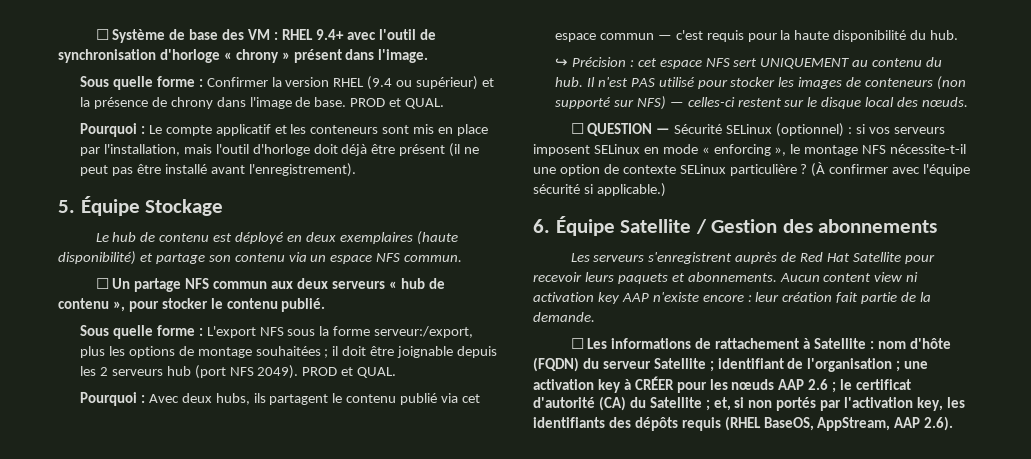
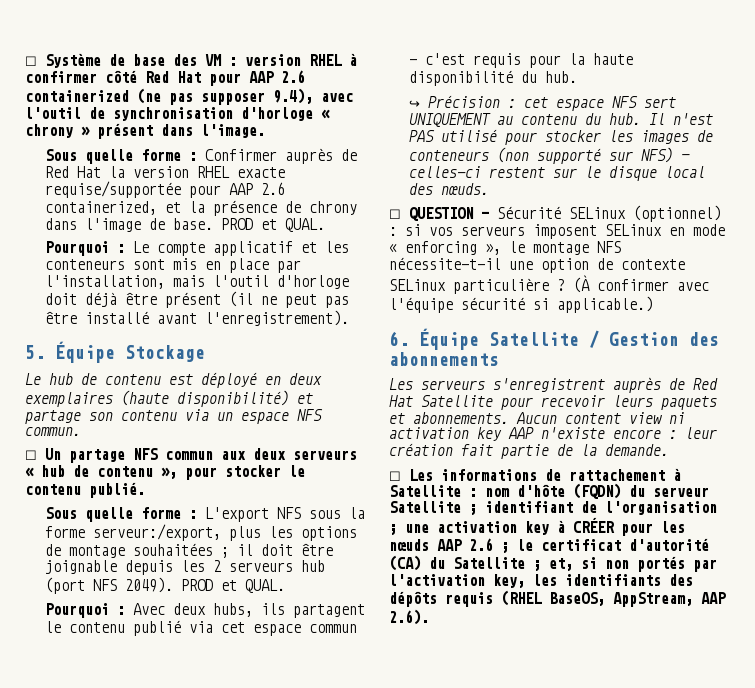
[281,29,344,40] RHEL 9.4+ -> [245,53,357,66] [25,70,305,86] [25,88,313,105] version RHEL à confirmer côté Red Hat pour AAP 2.6 containerized (ne pas supposer 9.4),
[271,76,479,90] la version RHEL (9.4 ou supérieur) -> [285,148,358,164] [45,166,286,178] [45,181,286,198] [45,201,158,215] auprès de Red Hat la version RHEL exacte requise/supportée pour AAP 2.6 containerized,

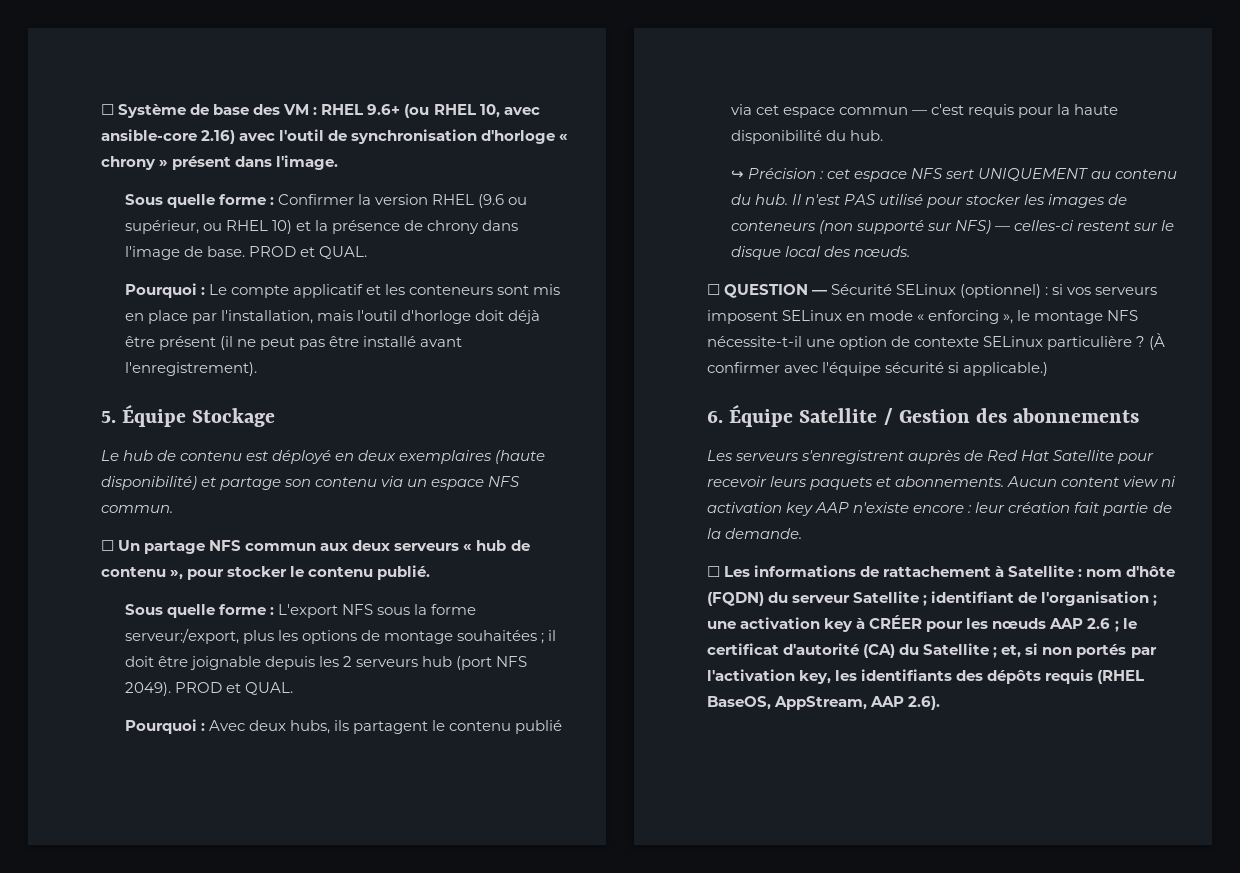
[245,53,357,66] [25,70,305,86] [25,88,313,105] version RHEL à confirmer côté Red Hat pour AAP 2.6 containerized (ne pas supposer 9.4), -> [321,104,540,118] [101,129,236,144] RHEL 9.6+ (ou RHEL 10, avec ansible-core 2.16)
[285,148,358,164] [45,166,286,178] [45,181,286,198] [45,201,158,215] auprès de Red Hat la version RHEL exacte requise/supportée pour AAP 2.6 containerized, -> [358,194,528,208] [124,220,293,234] la version RHEL (9.6 ou supérieur, ou RHEL 10)

